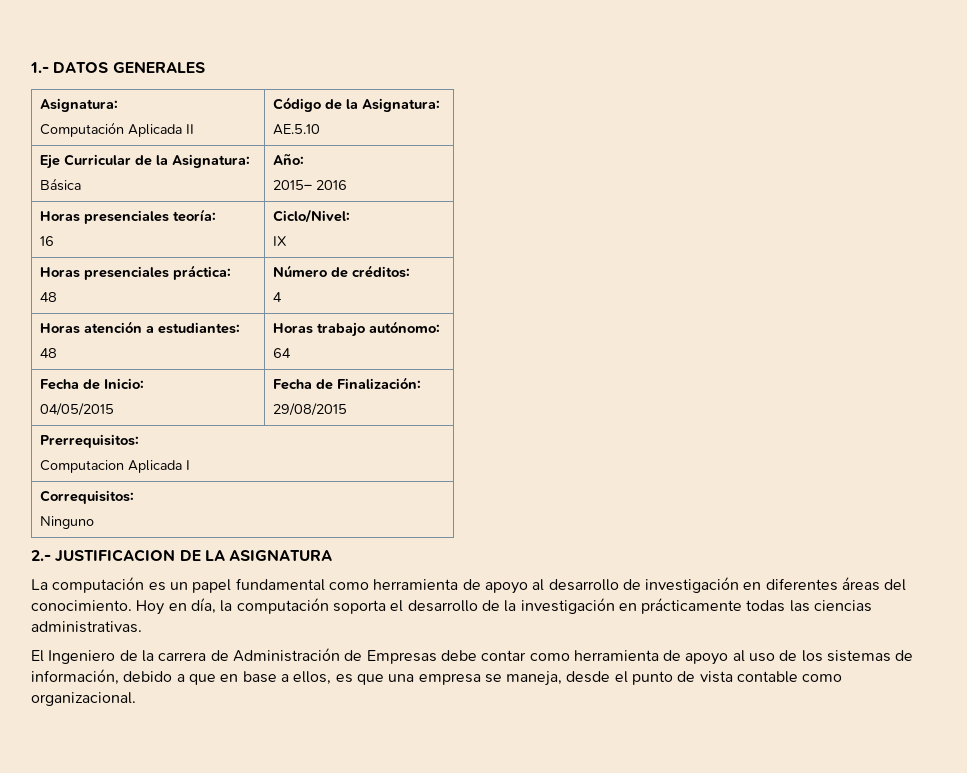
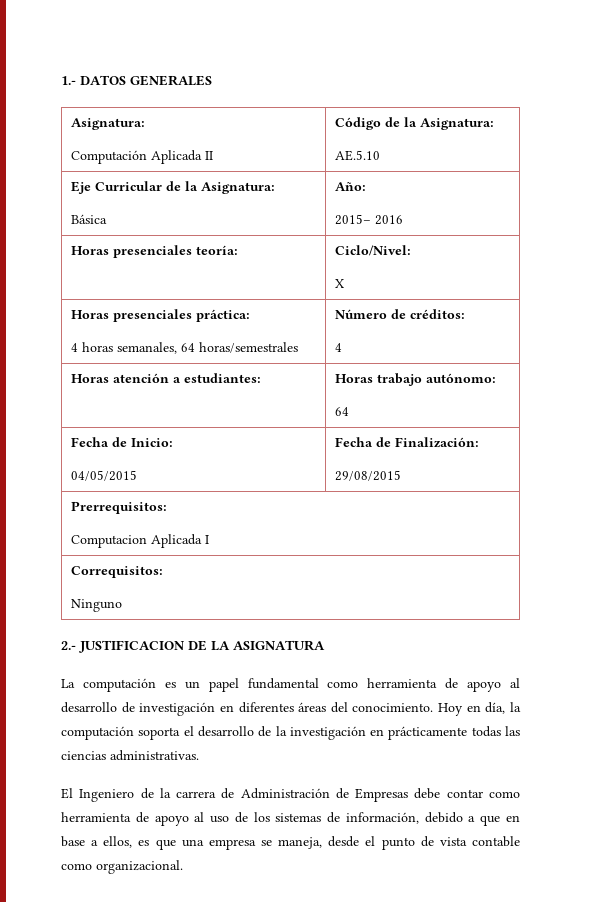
[40,236,55,246] // 16 -> (239, 250) none
[273,236,288,246] IX -> [335,279,346,288] X
[40,292,58,302] 48 -> [71,342,299,354] 4 horas semanales, 64 horas/semestrales
[40,348,58,358] // 48 -> (262, 378) none

